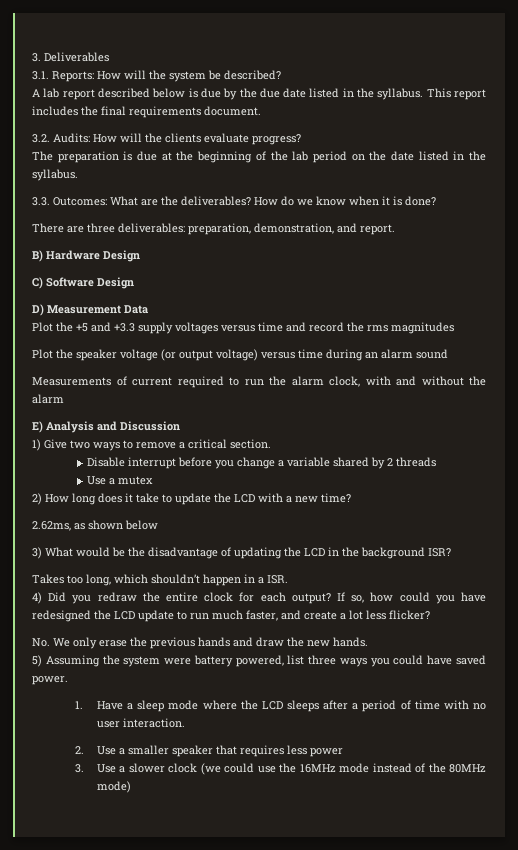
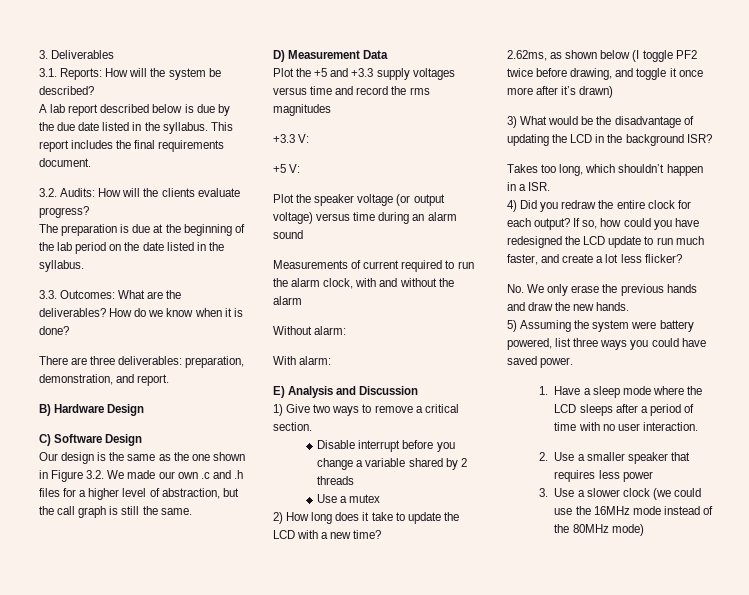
(134, 283) none -> [39,452,245,464] [39,470,243,482] [39,488,239,500] [39,506,192,518] // Our design is the same as the one shown in Figure 3.2. We made our own .c and .h files for a higher level of abstraction, but the call graph is still the same.
(454, 328) none -> [273,134,310,143] [273,164,301,173] // +3.3 V: // +5 V:
(64, 399) none -> [273,326,347,335] [273,356,332,365] // Without alarm: // With alarm:
(158, 525) none -> [632,50,697,62] [507,68,703,80] [507,86,614,98] (I toggle PF2 twice before drawing, and toggle it once more after it’s drawn)

